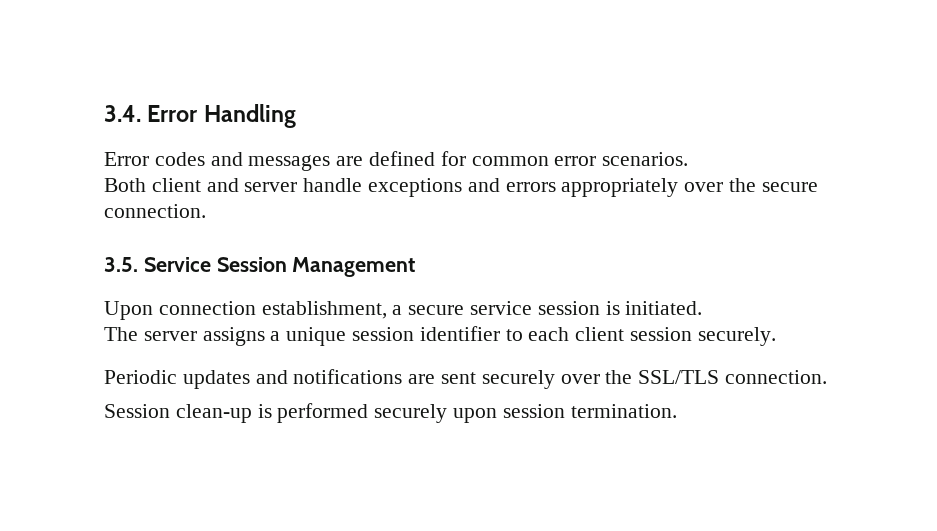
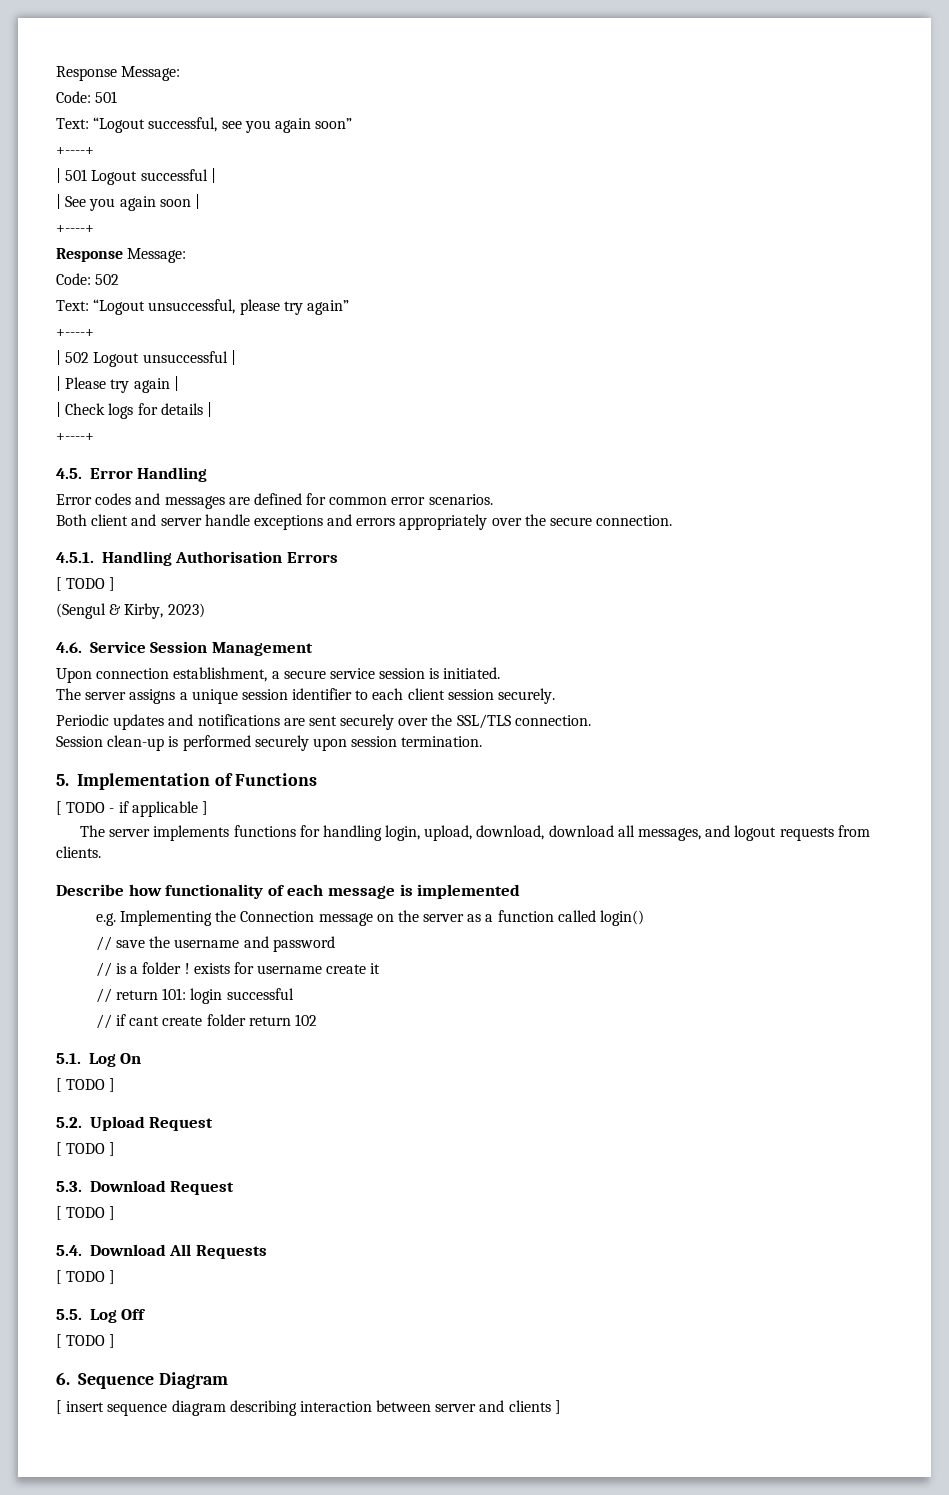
[104,105,141,122] 3.4. -> [56,66,181,81] [56,91,118,103] [56,117,353,133] [56,147,94,155] [56,168,216,185] [56,194,200,211] [56,225,94,233] [56,248,187,263] [56,273,120,285] [56,299,349,315] [56,329,94,337] [56,350,236,367] [56,376,179,393] [56,402,212,419] [56,433,94,441] [56,468,82,479] Response Message: // Code: 501 // Text: “Logout successful, see you again soon” // +----+ // | 501 Logout successful | // | See you again soon | // +----+ // Response Message: // Code: 502 // Text: “Logout unsuccessful, please try again” // +----+ // | 502 Logout unsuccessful | // | Please try again | // | Check logs for details | // +----+ // 4.5.
[104,257,138,272] 3.5. -> [56,551,338,566] [56,577,116,591] [56,603,205,619] [56,642,82,653] 4.5.1. Handling Authorisation Errors // [ TODO ] // (Sengul & Kirby, 2023) // 4.6.
(677, 411) none -> [56,773,318,790] [56,801,208,817] [79,825,870,841] [56,846,101,858] [56,884,521,899] [95,910,645,926] [95,936,335,952] [95,962,381,977] [95,988,294,1004] [95,1014,317,1029] [56,1053,142,1067] [56,1078,116,1092] [56,1116,214,1131] [56,1142,116,1156] [56,1180,235,1195] [56,1206,116,1220] [56,1244,267,1259] [56,1270,116,1284] [56,1309,147,1323] [56,1334,116,1348] [56,1372,228,1389] [56,1400,561,1416] // 5. Implementation of Functions // [ TODO - if applicable ] // The server implements functions for handling login, upload, download, download all messages, and logout requests from clients. // Describe how functionality of each message is implemented // e.g. Implementing the Connection message on the server as a function called login() // // save the username and password // // is a folder ! exists for username create it // // return 101: login successful // // if cant create folder return 102 // 5.1. Log On // [ TODO ] // 5.2. Upload Request // [ TODO ] // 5.3. Download Request // [ TODO ] // 5.4. Download All Requests // [ TODO ] // 5.5. Log Off // [ TODO ] // 6. Sequence Diagram // [ insert sequence diagram describing interaction between server and clients ]

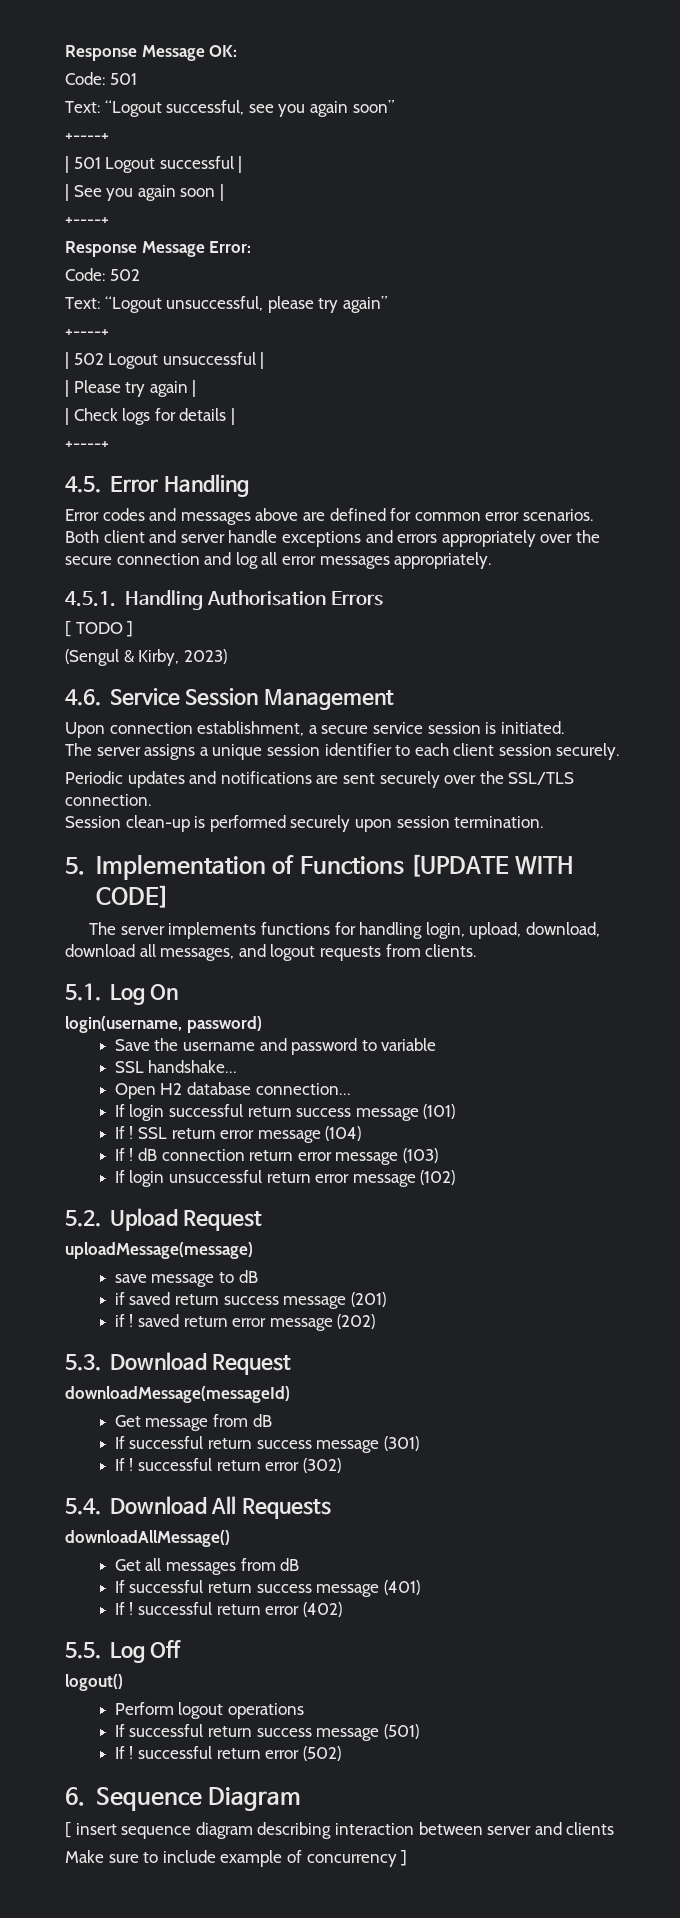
[56,66,181,81] Response Message: -> [65,45,238,61] Response Message OK:
[127,248,187,263] Message: -> [141,241,252,257] Message Error:
(225, 502) none -> [255,508,299,521] above
[596,515,673,526] connection. -> [116,552,492,569] connection and log all error messages appropriately.
[56,801,208,817] // [ TODO - if applicable ] -> [409,854,574,877] [96,885,170,908] [UPDATE WITH CODE]
[56,884,521,899] [95,910,645,926] [95,936,335,952] [95,962,381,977] [95,988,294,1004] [95,1014,317,1029] [56,1053,142,1067] [56,1078,116,1092] [56,1116,214,1131] [56,1142,116,1156] [56,1180,235,1195] [56,1206,116,1220] [56,1244,267,1259] [56,1270,116,1284] [56,1309,147,1323] [56,1334,116,1348] Describe how functionality of each message is implemented // e.g. Implementing the Connection message on the server as a function called login() // // save the username and password // // is a folder ! exists for username create it // // return 101: login successful // // if cant create folder return 102 // 5.1. Log On // [ TODO ] // 5.2. Upload Request // [ TODO ] // 5.3. Download Request // [ TODO ] // 5.4. Download All Requests // [ TODO ] // 5.5. Log Off // [ TODO ] -> [65,983,179,1005] [65,1016,262,1033] [114,1038,437,1055] [114,1060,237,1073] [114,1082,350,1099] [114,1104,456,1121] [114,1126,362,1143] [114,1148,438,1165] [114,1170,456,1187] [65,1208,263,1231] [65,1242,253,1259] [114,1270,258,1287] [114,1292,386,1309] [114,1314,376,1331] [65,1352,292,1375] [65,1386,290,1403] [114,1414,272,1431] [114,1436,419,1453] [114,1458,341,1473] [65,1496,331,1519] [65,1530,230,1547] [114,1558,300,1575] [114,1580,420,1597] [114,1602,342,1617] [65,1640,182,1663] [65,1674,123,1691] [114,1702,305,1719] [114,1724,419,1741] [114,1746,341,1761] 5.1. Log On // login(username, password) // Save the username and password to variable // SSL handshake… // Open H2 database connection… // If login successful return success message (101) // If ! SSL return error message (104) // If ! dB connection return error message (103) // If login unsuccessful return error message (102) // 5.2. Upload Request // uploadMessage(message) // save message to dB // if saved return success message (201) // if ! saved return error message (202) // 5.3. Download Request // downloadMessage(messageId) // Get message from dB // If successful return success message (301) // If ! successful return error (302) // 5.4. Download All Requests // downloadAllMessage() // Get all messages from dB // If successful return success message (401) // If ! successful return error (402) // 5.5. Log Off // logout() // Perform logout operations // If successful return success message (501) // If ! successful return error (502)
(551, 1406) none -> [65,1850,397,1867] // Make sure to include example of concurrency

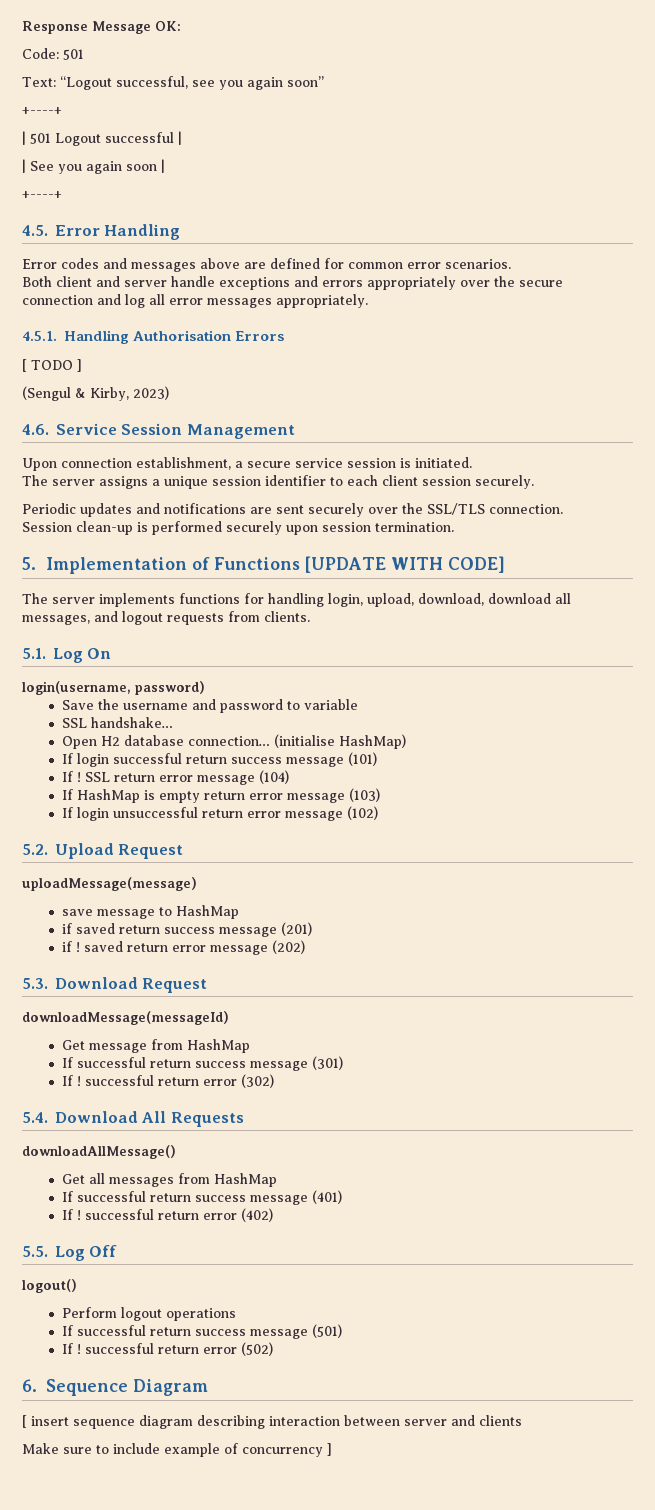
[65,241,252,257] [65,268,140,281] [65,296,387,313] [65,329,109,337] [65,352,265,369] [65,380,197,397] [65,408,235,425] [65,441,109,449] // Response Message Error: // Code: 502 // Text: “Logout unsuccessful, please try again” // +----+ // | 502 Logout unsuccessful | // | Please try again | // | Check logs for details | // +----+ -> (62, 195) none
(350, 1089) none -> [273,734,406,749] (initialise HashMap)
[129,1148,245,1161] ! dB connection -> [76,789,200,803] HashMap is empty
[238,1270,258,1283] dB -> [175,905,239,919] HashMap
[252,1414,272,1427] dB -> [186,1039,250,1053] HashMap
[280,1558,300,1571] dB -> [213,1173,277,1187] HashMap

